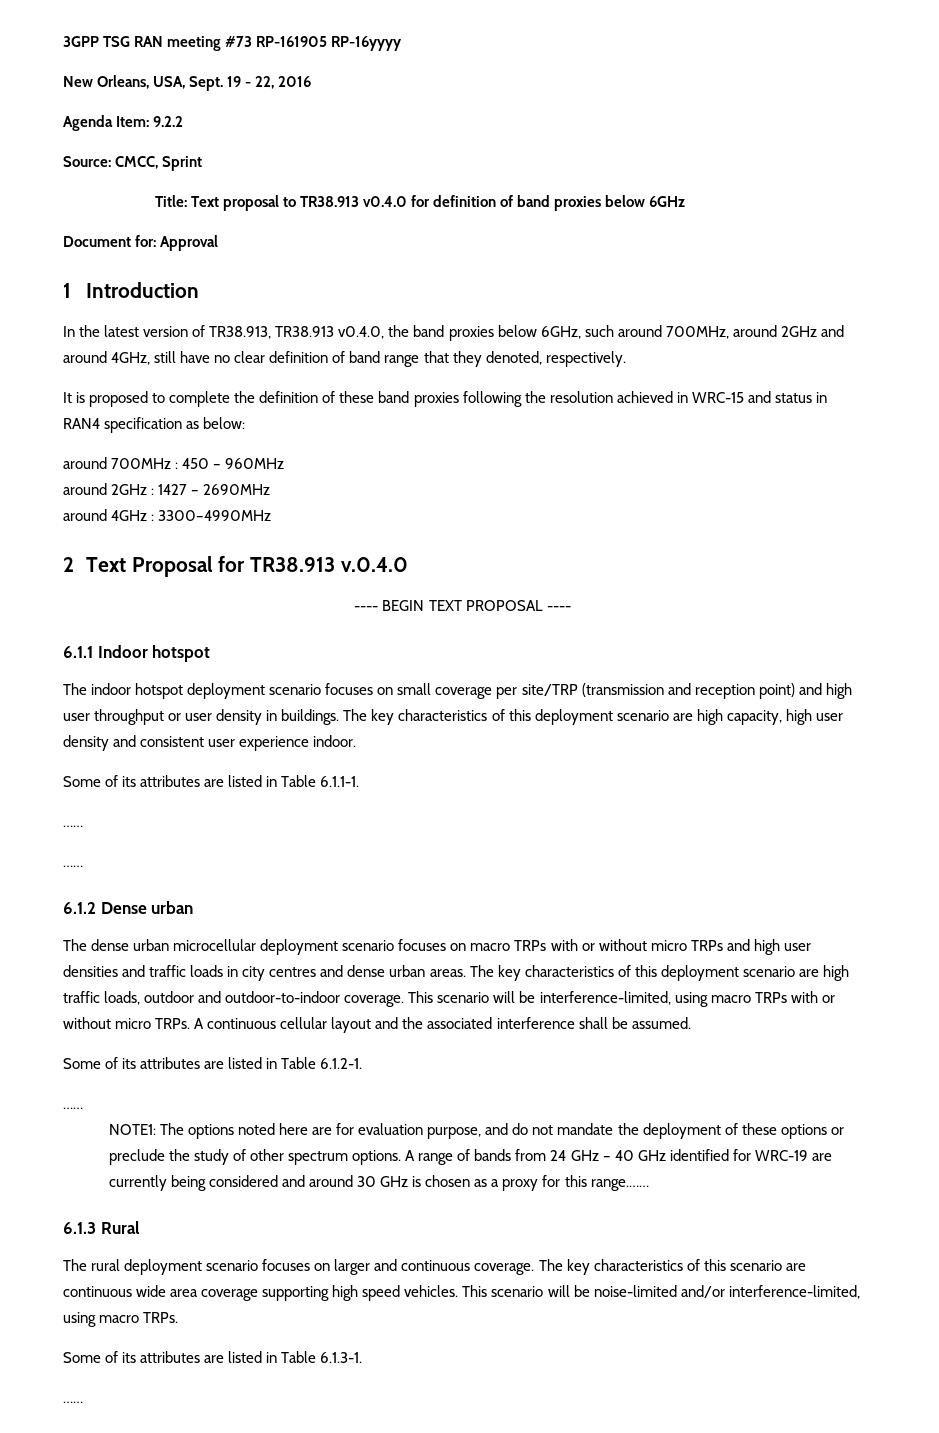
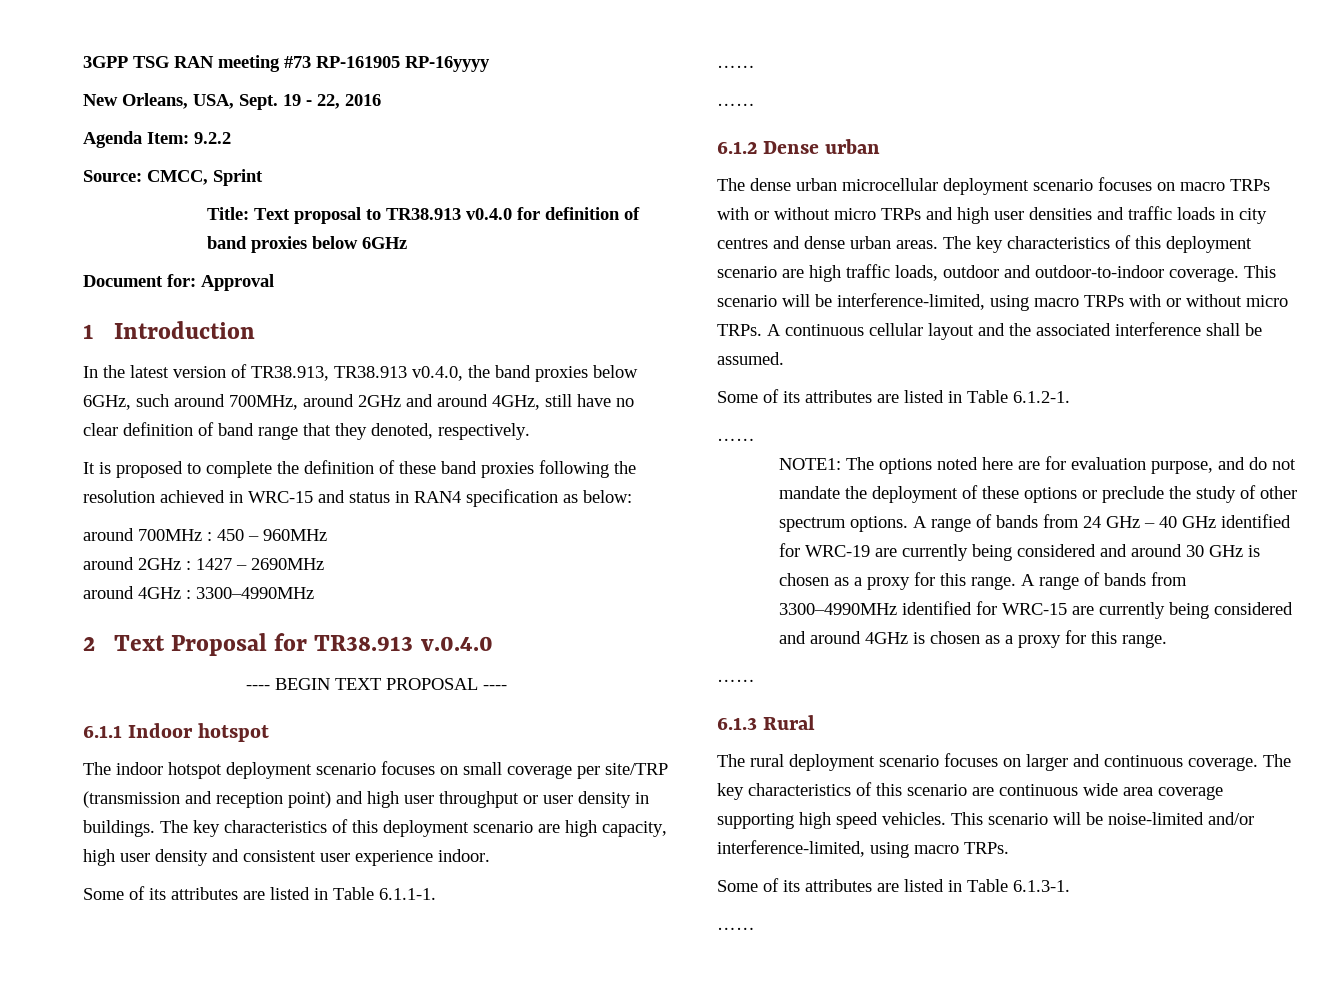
[590,1179,649,1191] range.…… -> [971,572,1188,590] [779,601,1294,619] [779,630,1168,648] [717,679,755,682] range. A range of bands from 3300–4990MHz identified for WRC-15 are currently being considered and around 4GHz is chosen as a proxy for this range. // ……

